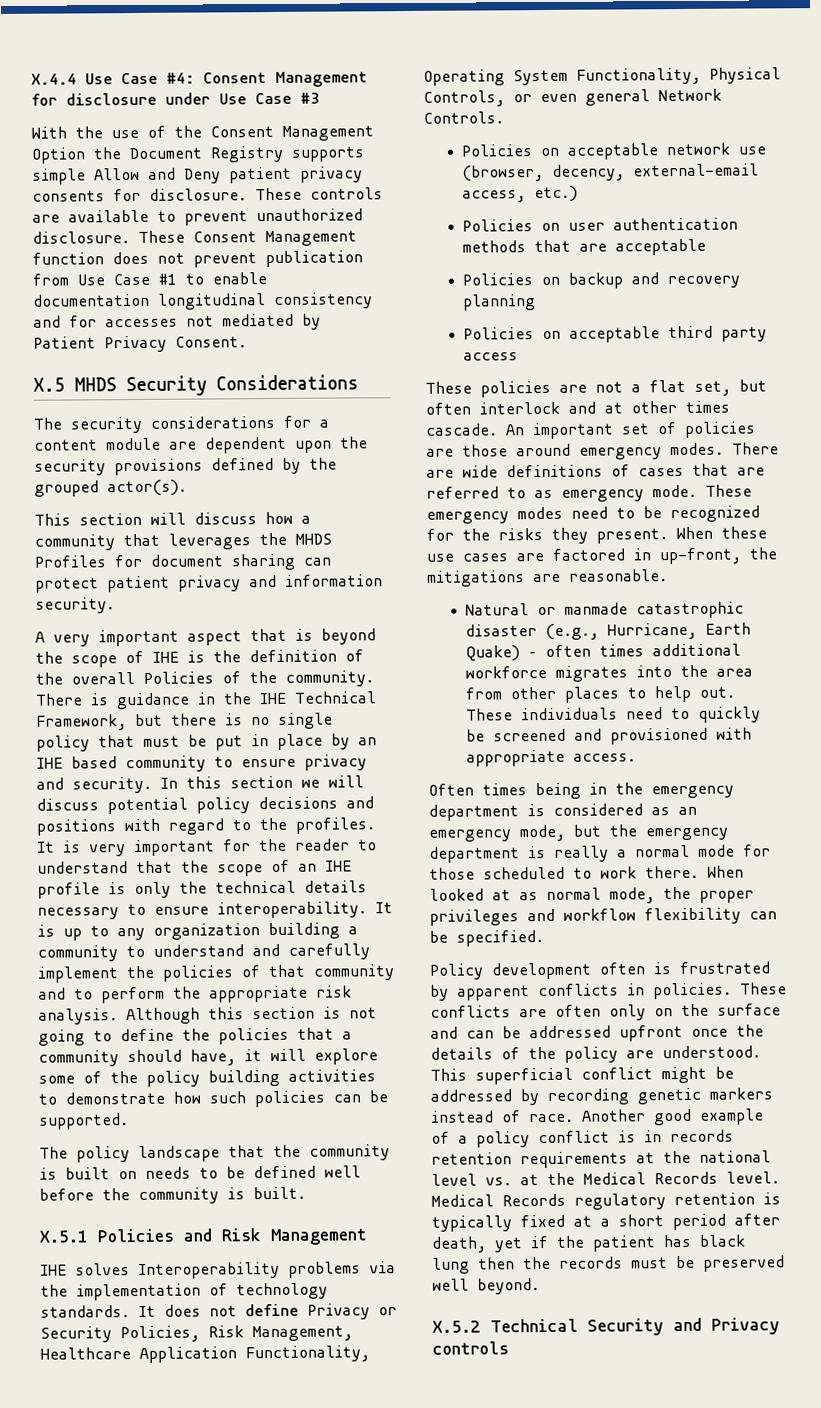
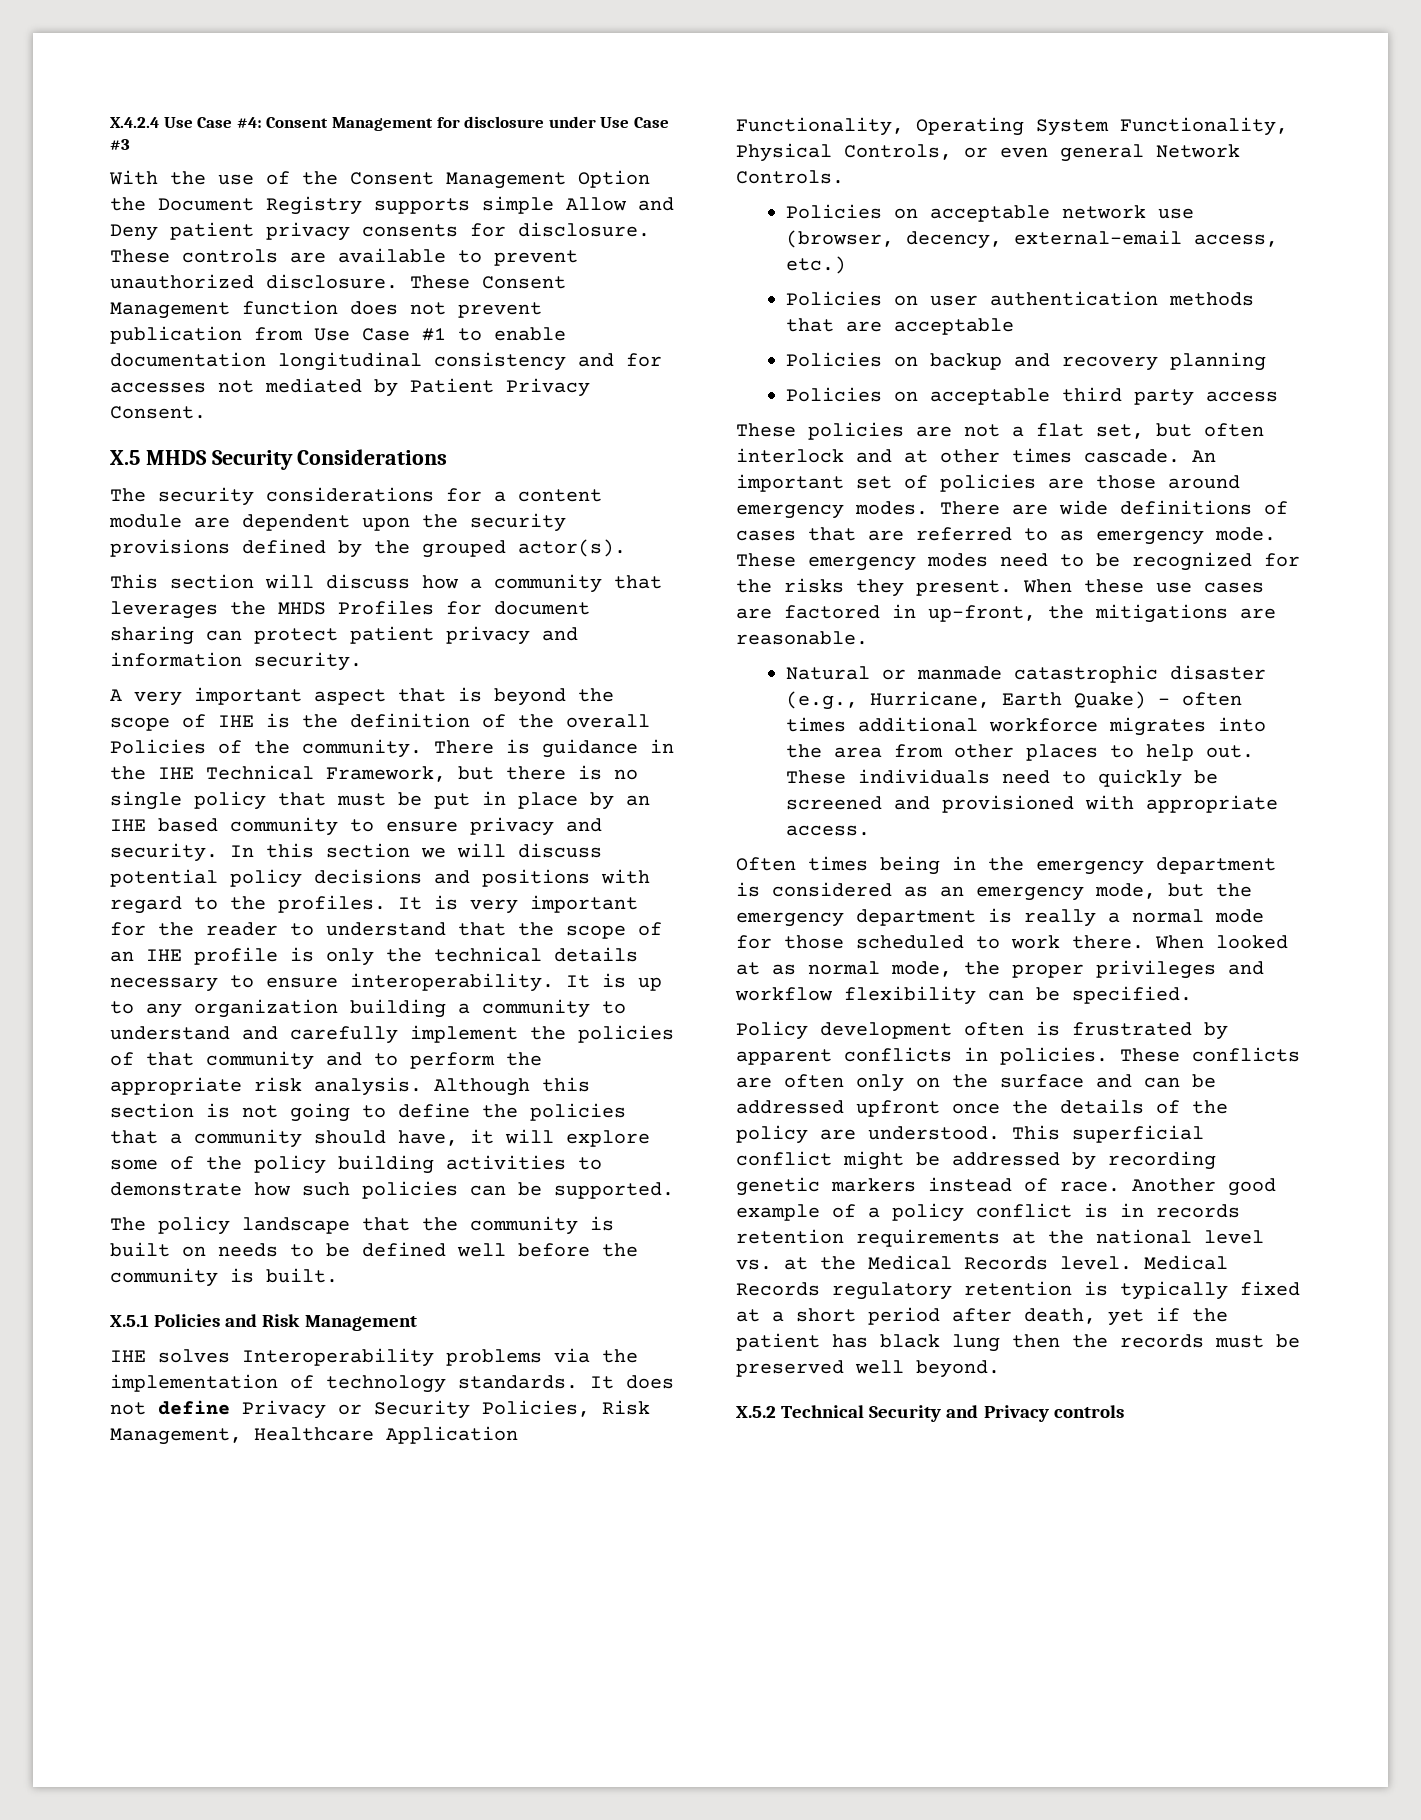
[31,73,77,85] X.4.4 -> [110,117,159,128] X.4.2.4

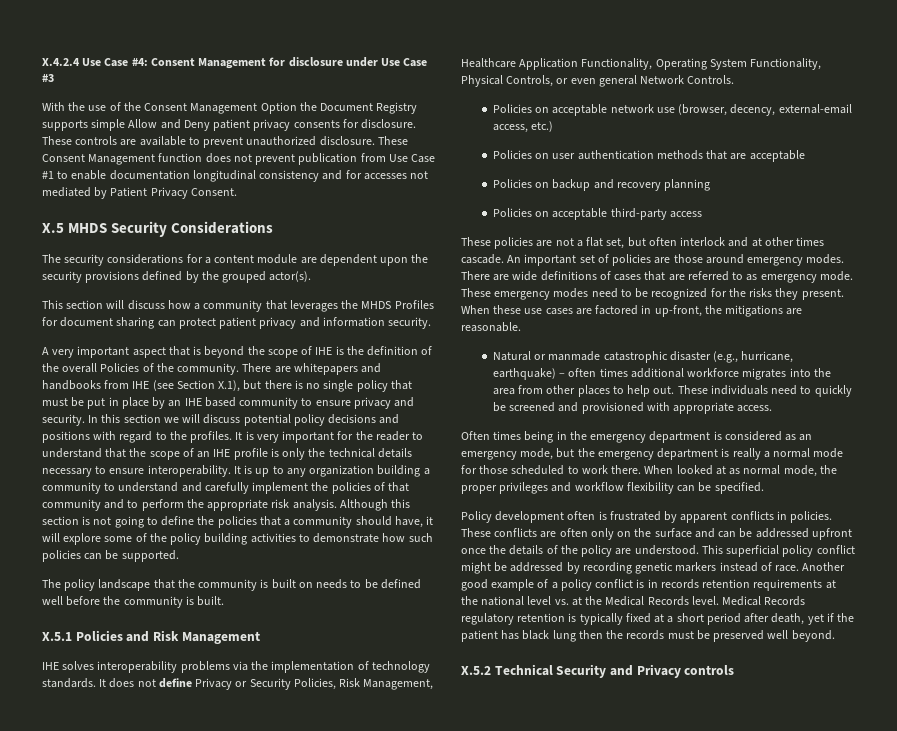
[506,739,674,758] [110,765,446,782] is guidance in the IHE Technical Framework, -> [274,363,382,375] [42,380,241,392] are whitepapers and handbooks from IHE (see Section X.1),
[242,1348,434,1367] Interoperability -> [97,661,178,673] interoperability
[1062,387,1195,406] third party -> [610,208,667,220] third-party
[870,691,1147,709] Hurricane, Earth Quake) -> [741,351,794,363] [492,368,556,380] hurricane, earthquake)
(1204, 1134) none -> [782,545,814,557] policy

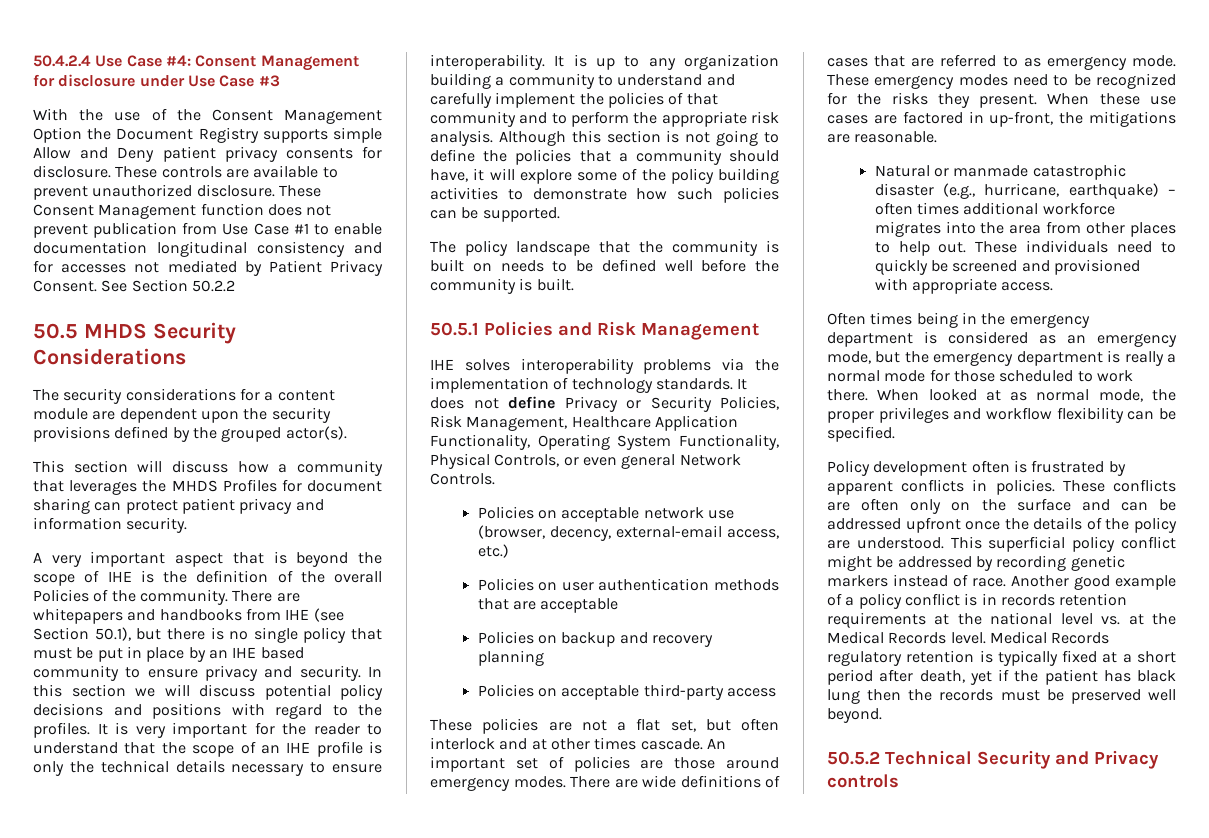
[42,58,80,66] X.4.2.4 -> [33,55,91,67] 50.4.2.4
[42,223,64,233] // X.5 -> [101,279,235,292] [33,323,78,339] See Section 50.2.2 // 50.5
[218,380,241,392] X.1), -> [94,627,131,641] 50.1),
[42,632,72,641] X.5.1 -> [430,322,479,336] 50.5.1
[461,666,491,675] X.5.2 -> [827,751,880,765] 50.5.2

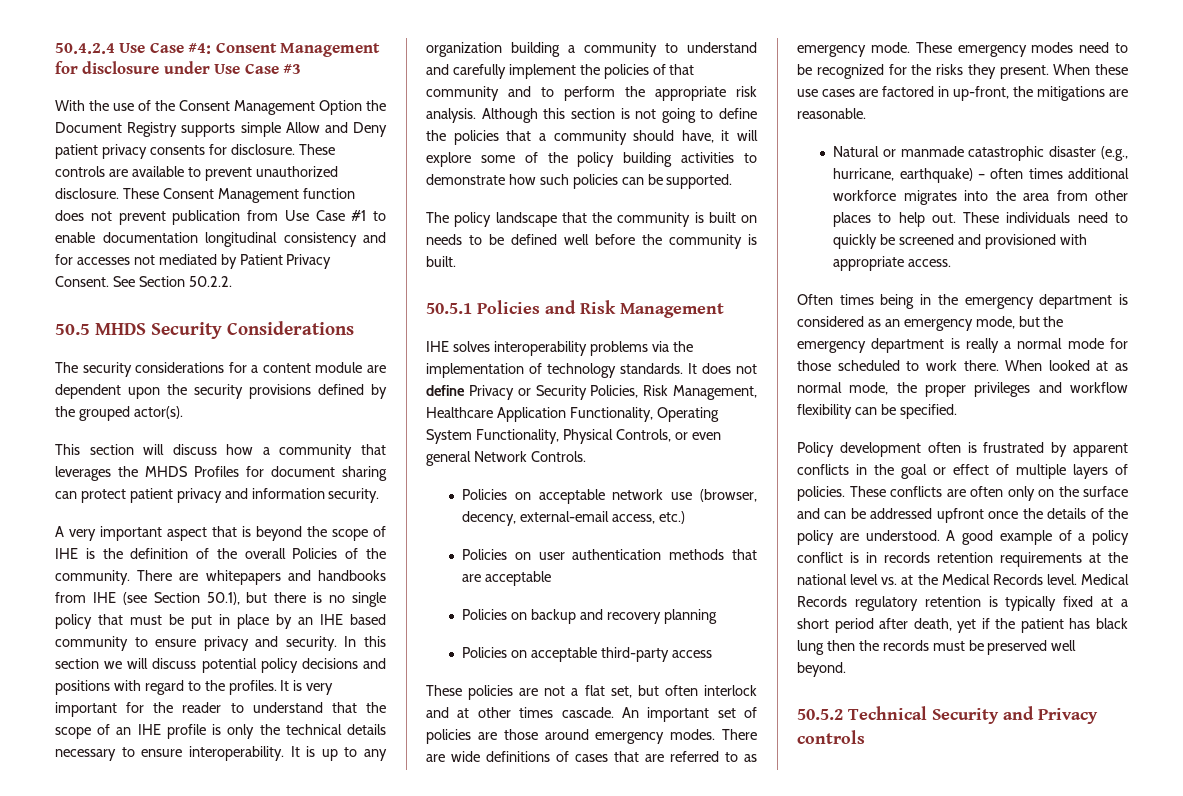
[191,280,235,292] 50.2.2 -> [188,276,232,287] 50.2.2.
(988, 485) none -> [874,464,1128,479] the goal or effect of multiple layers of
[950,536,1176,552] [827,555,1125,571] [827,574,1069,587] This superficial policy conflict might be addressed by recording genetic markers instead of race. Another -> [946,530,956,541] A

